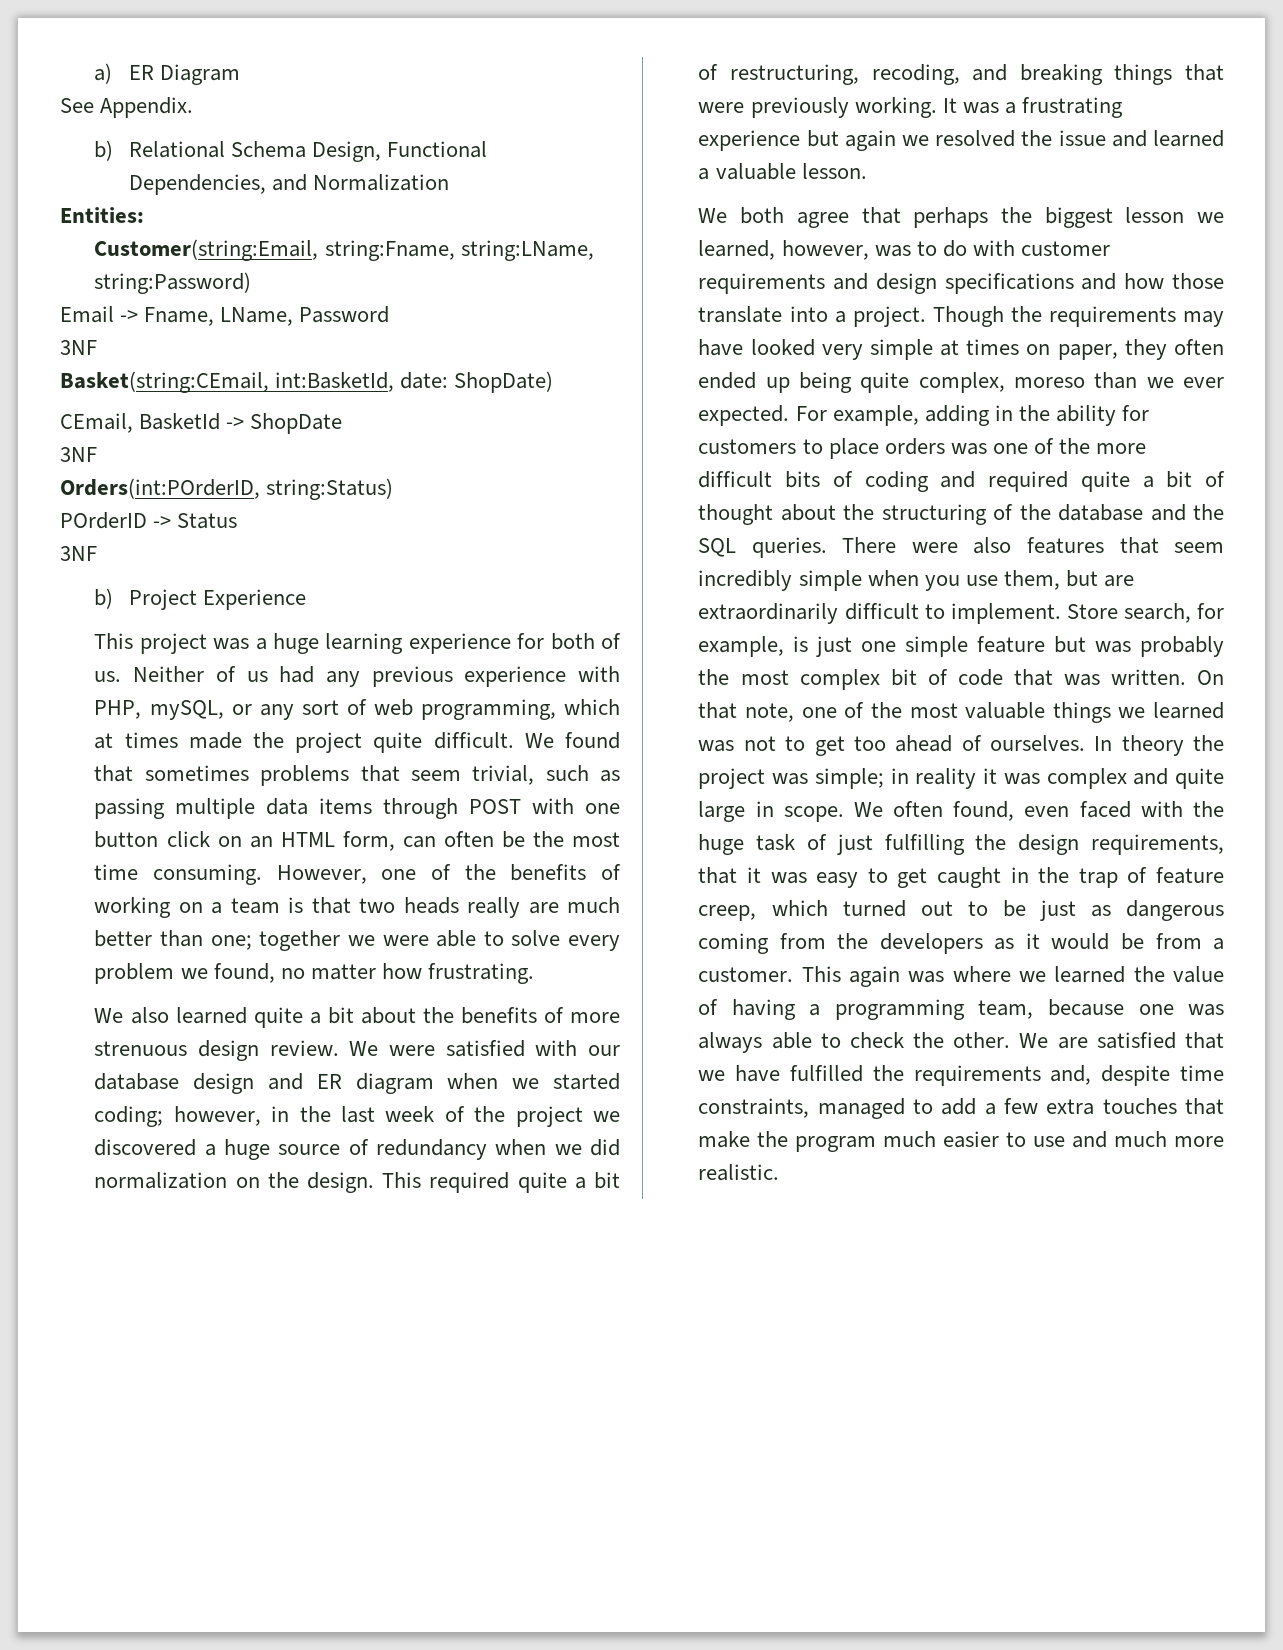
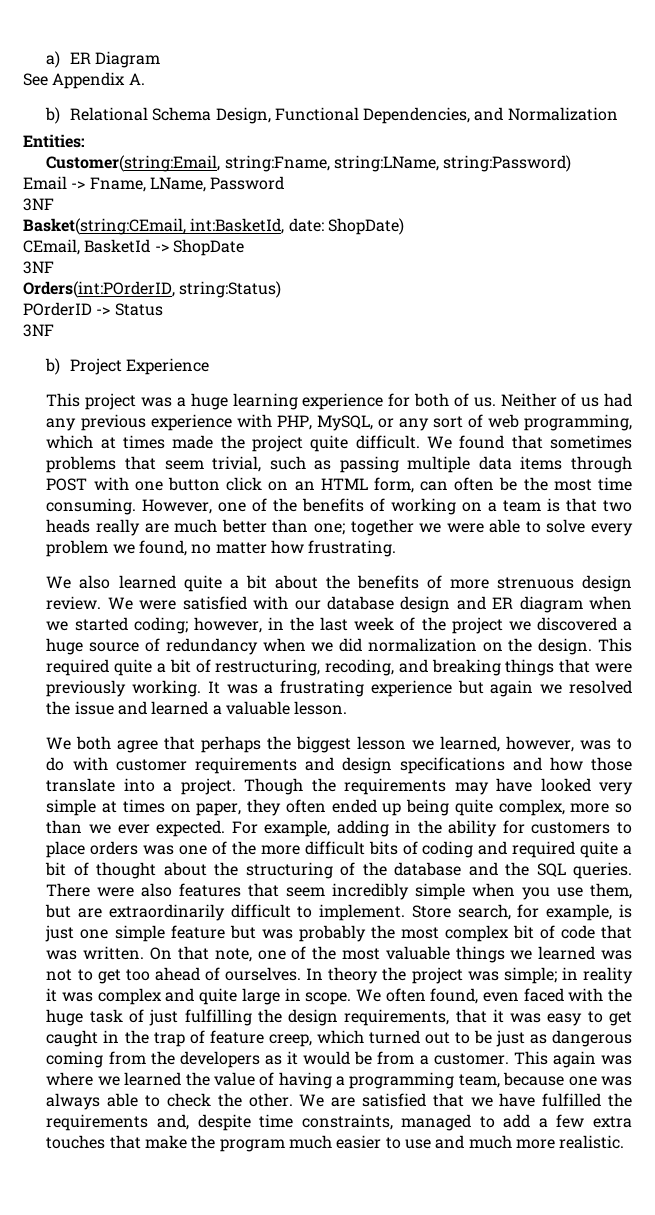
[100,97,194,118] Appendix. -> [52,72,145,89] Appendix A.
[149,700,224,720] mySQL, -> [316,415,373,431] MySQL,
[1014,377,1086,388] moreso -> [570,803,633,813] more so

